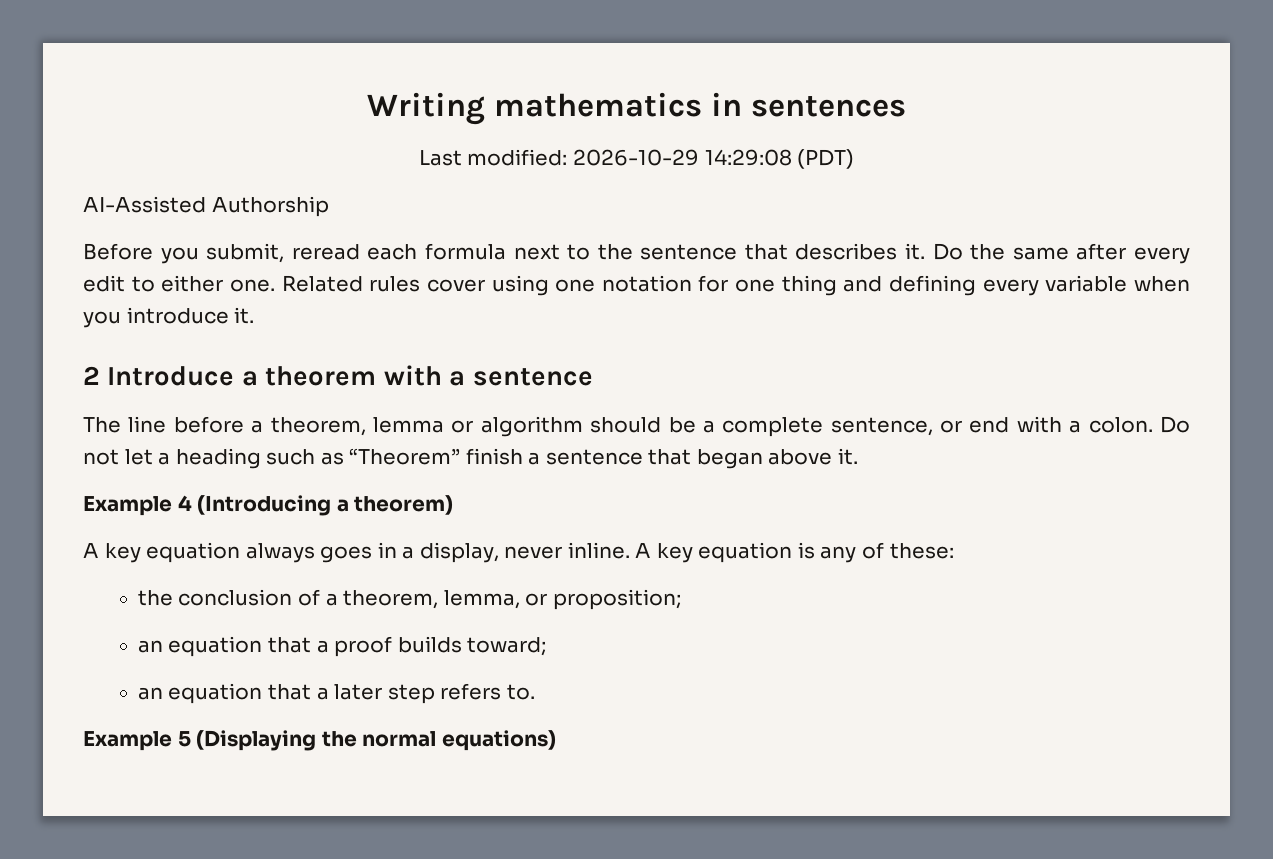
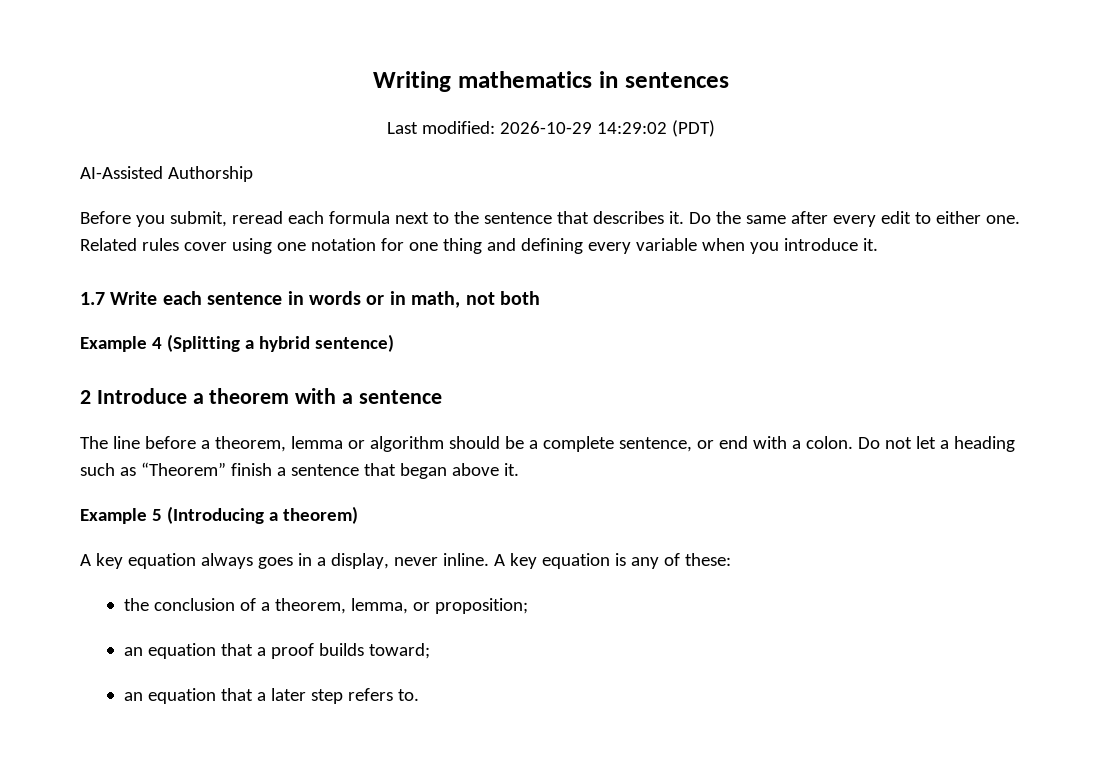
[704,149,792,166] 14:29:08 -> [596,122,667,134] 14:29:02
(255, 315) none -> [80,291,540,308] [80,334,394,352] // 1.7 Write each sentence in words or in math, not both // Example 4 (Splitting a hybrid sentence)
[177,495,192,511] 4 -> [151,509,162,521] 5
[83,730,556,751] // Example 5 (Displaying the normal equations) -> (419, 695) none

